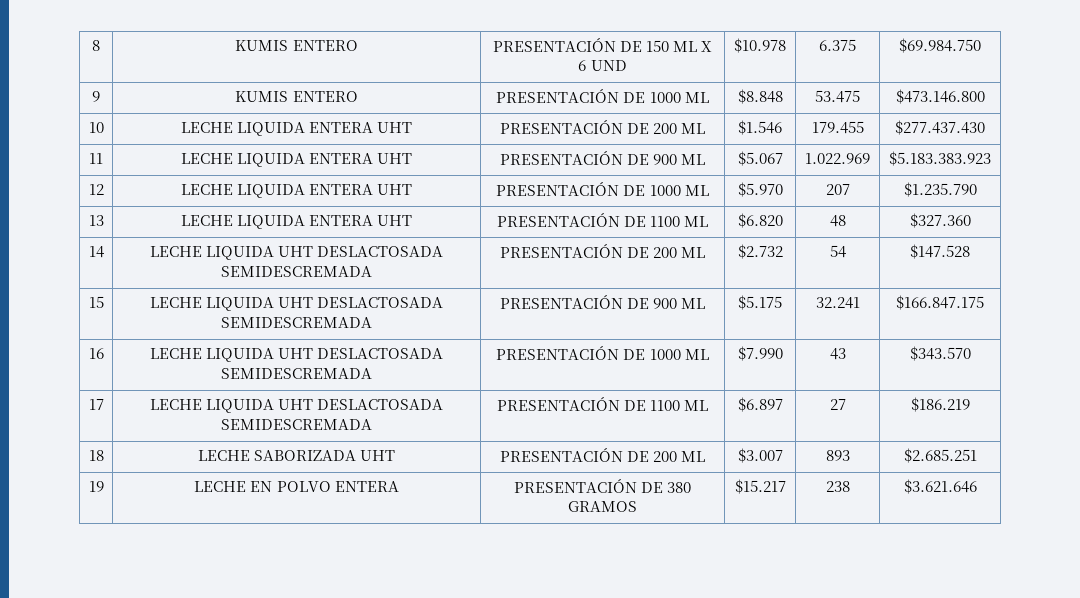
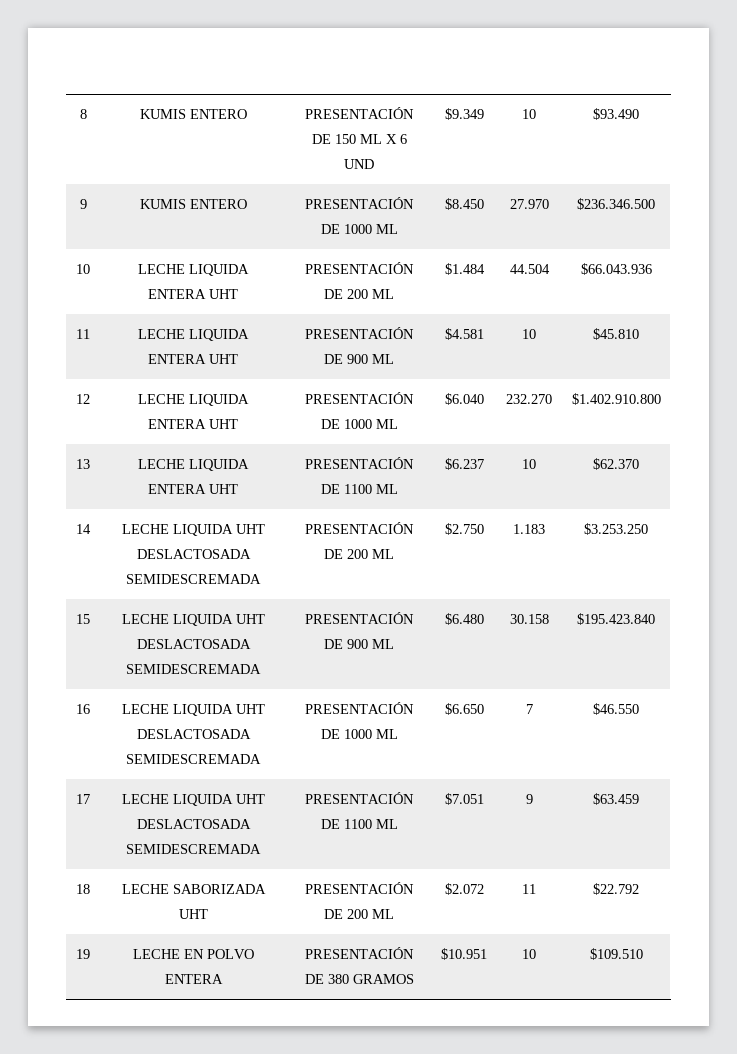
[734,38,786,53] [818,39,856,51] [898,38,981,53] $10.978 | 6.375 | $69.984.750 -> [444,108,484,120] [522,109,536,119] [593,108,639,120] $9.349 | 10 | $93.490
[737,89,783,104] [814,90,860,103] [895,89,985,104] $8.848 | 53.475 | $473.146.800 -> [444,198,484,210] [509,199,549,209] [577,198,655,210] $8.450 | 27.970 | $236.346.500
[738,120,782,135] [811,121,864,134] [894,120,985,135] $1.546 | 179.455 | $277.437.430 -> [444,263,485,275] [509,264,550,274] [580,263,652,275] $1.484 | 44.504 | $66.043.936
[737,151,783,166] [804,153,870,164] [888,151,991,166] $5.067 | 1.022.969 | $5.183.383.923 -> [444,328,484,340] [522,329,536,339] [593,328,639,340] $4.581 | 10 | $45.810
[737,182,783,197] [825,184,850,195] [903,182,977,197] $5.970 | 207 | $1.235.790 -> [444,393,484,405] [506,394,552,404] [571,393,661,405] $6.040 | 232.270 | $1.402.910.800
[737,213,783,228] [829,215,846,227] [909,213,971,228] $6.820 | 48 | $327.360 -> [444,458,484,470] [522,459,536,469] [593,458,639,470] $6.237 | 10 | $62.370
[737,244,783,259] [829,245,846,258] [909,244,970,259] $2.732 | 54 | $147.528 -> [444,523,484,535] [513,524,545,534] [584,523,648,535] $2.750 | 1.183 | $3.253.250
[738,295,782,310] [815,297,860,309] [895,295,984,310] $5.175 | 32.241 | $166.847.175 -> [444,613,484,625] [509,614,549,624] [577,613,655,625] $6.480 | 30.158 | $195.423.840
[737,346,783,361] [829,348,846,360] [909,346,971,361] $7.990 | 43 | $343.570 -> [444,703,484,715] [525,704,533,714] [593,703,639,715] $6.650 | 7 | $46.550
[737,397,783,412] [829,399,846,410] [910,397,970,412] $6.897 | 27 | $186.219 -> [444,793,484,805] [525,794,533,804] [593,793,639,805] $7.051 | 9 | $63.459
[737,448,783,463] [825,450,850,461] [903,448,977,463] $3.007 | 893 | $2.685.251 -> [444,883,484,895] [522,884,536,894] [593,883,639,895] $2.072 | 11 | $22.792
[734,479,786,494] [825,481,850,492] [903,479,977,494] $15.217 | 238 | $3.621.646 -> [441,948,487,960] [522,949,536,959] [589,948,643,960] $10.951 | 10 | $109.510

